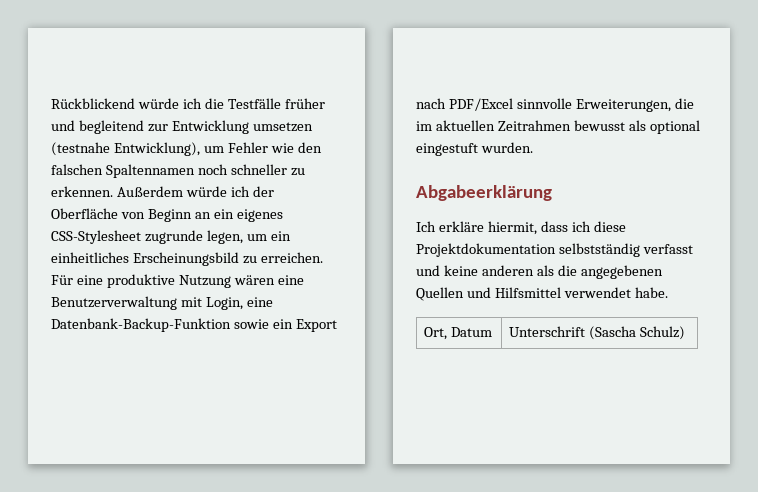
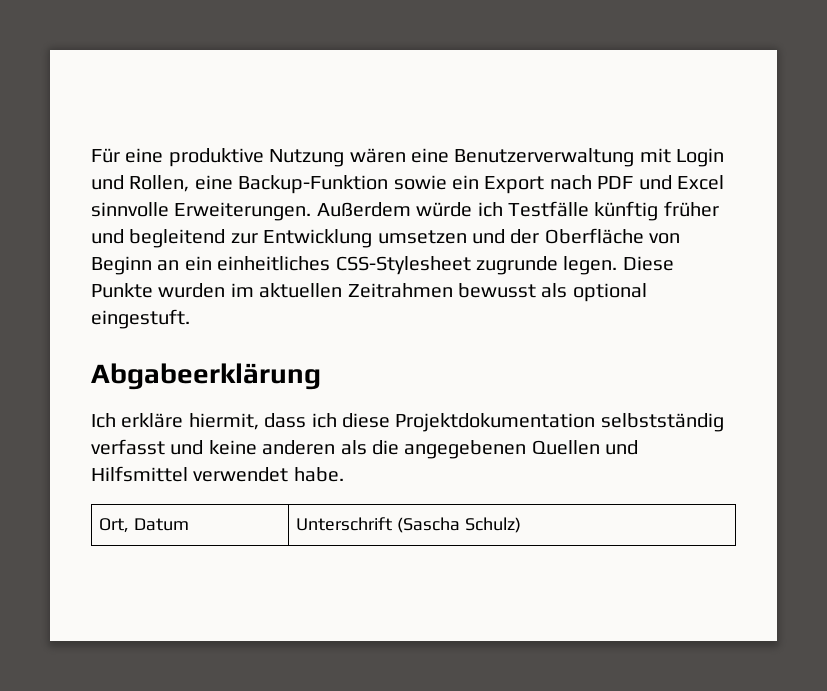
[51,98,325,109] [51,120,313,134] [51,142,322,156] [51,164,305,178] [51,186,274,197] [51,208,283,222] [51,230,291,244] [51,252,323,266] Rückblickend würde ich die Testfälle früher und begleitend zur Entwicklung umsetzen (testnahe Entwicklung), um Fehler wie den falschen Spaltennamen noch schneller zu erkennen. Außerdem würde ich der Oberfläche von Beginn an ein eigenes CSS-Stylesheet zugrunde legen, um ein einheitliches Erscheinungsbild zu erreichen. -> (91, 155) none
[205,297,273,310] [51,318,337,332] [416,98,694,112] Login, eine Datenbank-Backup-Funktion sowie ein Export nach PDF/Excel sinnvolle Erweiterungen, die -> [676,148,725,167] [91,175,724,194] [91,201,719,221] [91,228,681,248] [91,256,674,275] [91,283,226,298] Login und Rollen, eine Backup-Funktion sowie ein Export nach PDF und Excel sinnvolle Erweiterungen. Außerdem würde ich Testfälle künftig früher und begleitend zur Entwicklung umsetzen und der Oberfläche von Beginn an ein einheitliches CSS-Stylesheet zugrunde legen. Diese Punkte wurden
[416,142,533,156] eingestuft wurden. -> [91,309,190,329] eingestuft.

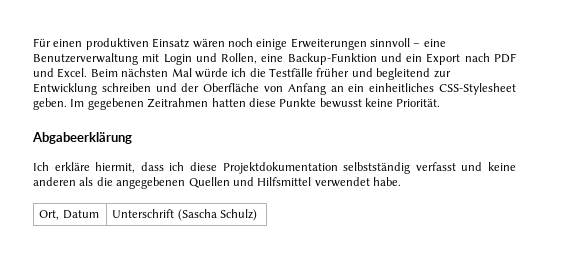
[125,148,406,167] eine produktive Nutzung wären -> [53,38,421,50] einen produktiven Einsatz wären noch einige Erweiterungen sinnvoll –
[393,175,447,190] sowie -> [380,53,402,62] und
[676,175,724,190] [91,201,659,221] Excel sinnvolle Erweiterungen. Außerdem würde ich Testfälle künftig -> [57,68,313,78] Excel. Beim nächsten Mal würde ich die Testfälle
[377,230,467,244] umsetzen -> [101,83,151,92] schreiben
[91,256,152,275] Beginn -> [287,83,326,95] Anfang
[476,256,674,275] [91,283,647,302] [91,309,190,329] zugrunde legen. Diese Punkte wurden im aktuellen Zeitrahmen bewusst als optional eingestuft. -> [33,98,441,110] geben. Im gegebenen Zeitrahmen hatten diese Punkte bewusst keine Priorität.

